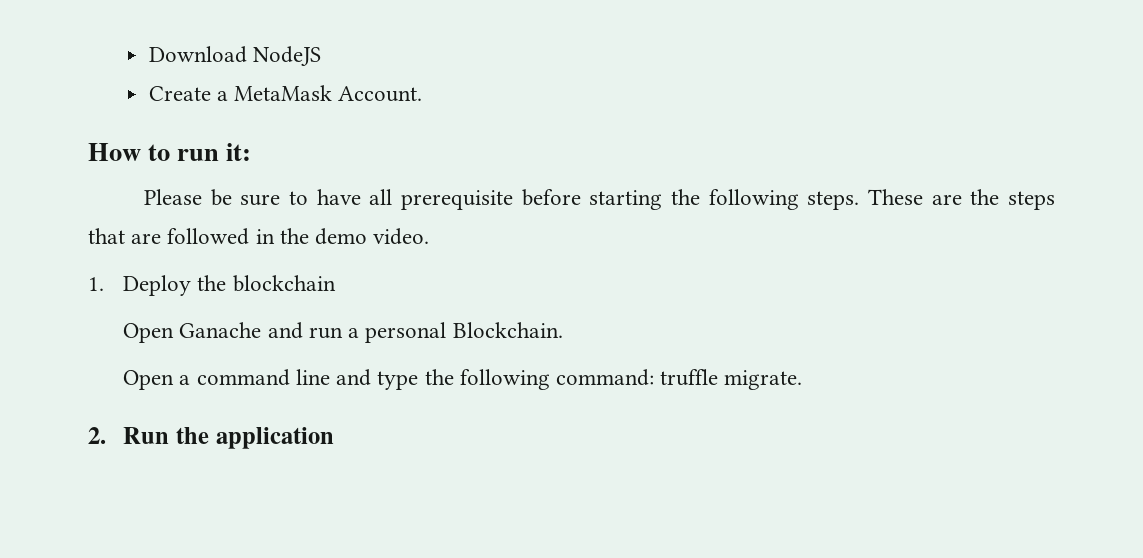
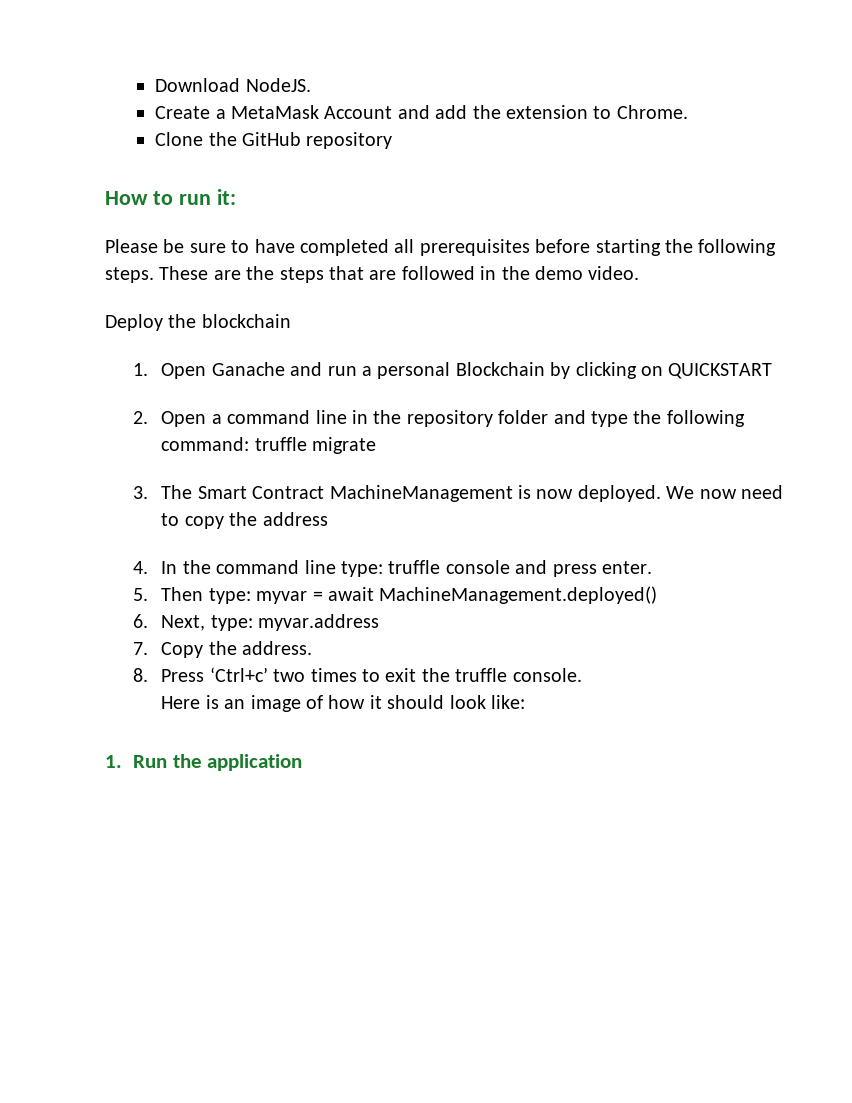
[252,46,321,66] NodeJS -> [245,78,311,92] NodeJS.
[338,86,423,102] Account. -> [324,105,688,119] [155,132,393,149] Account and add the extension to Chrome. // Clone the GitHub repository
[369,189,513,210] all prerequisite -> [300,239,530,256] completed all prerequisites
[88,277,104,291] 1. -> (640, 273) none
(336, 283) none -> [133,363,149,376] 1.
[452,322,563,338] [123,369,330,390] Blockchain. // Open a command line -> [455,362,773,379] [133,410,549,427] Blockchain by clicking on QUICKSTART // 2. Open a command line in the repository folder
[724,370,803,390] [88,427,106,444] migrate. // 2. -> [312,437,377,454] [133,485,783,502] [161,512,328,529] [133,560,652,577] [133,586,658,604] [133,614,380,631] [133,641,313,658] [133,667,582,682] [161,695,525,712] [105,755,122,768] migrate // 3. The Smart Contract MachineManagement is now deployed. We now need to copy the address // 4. In the command line type: truffle console and press enter. // 5. Then type: myvar = await MachineManagement.deployed() // 6. Next, type: myvar.address // 7. Copy the address. // 8. Press ‘Ctrl+c’ two times to exit the truffle console. // Here is an image of how it should look like: // 1.

